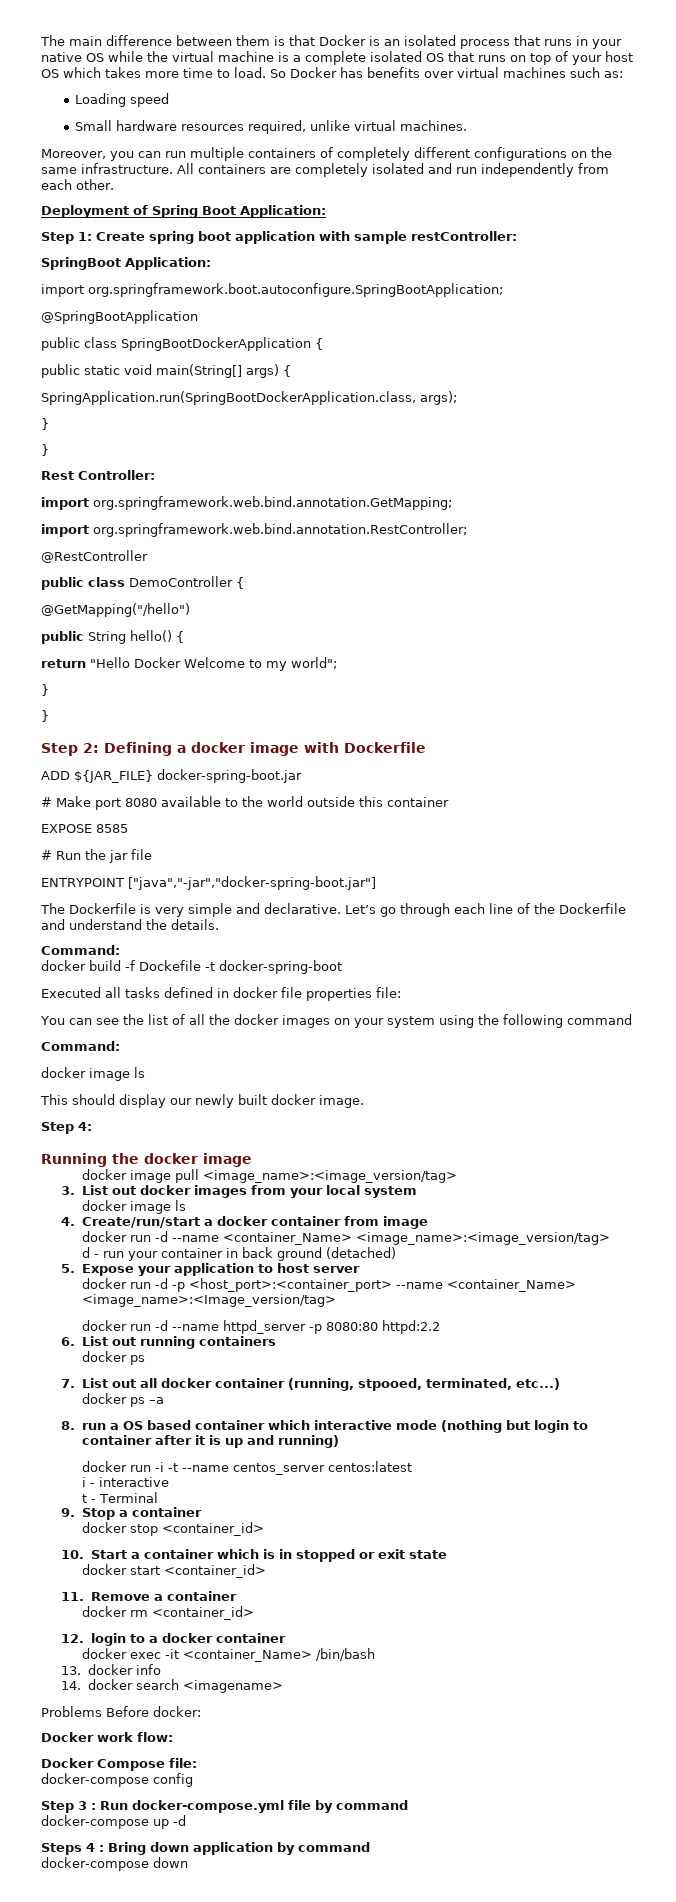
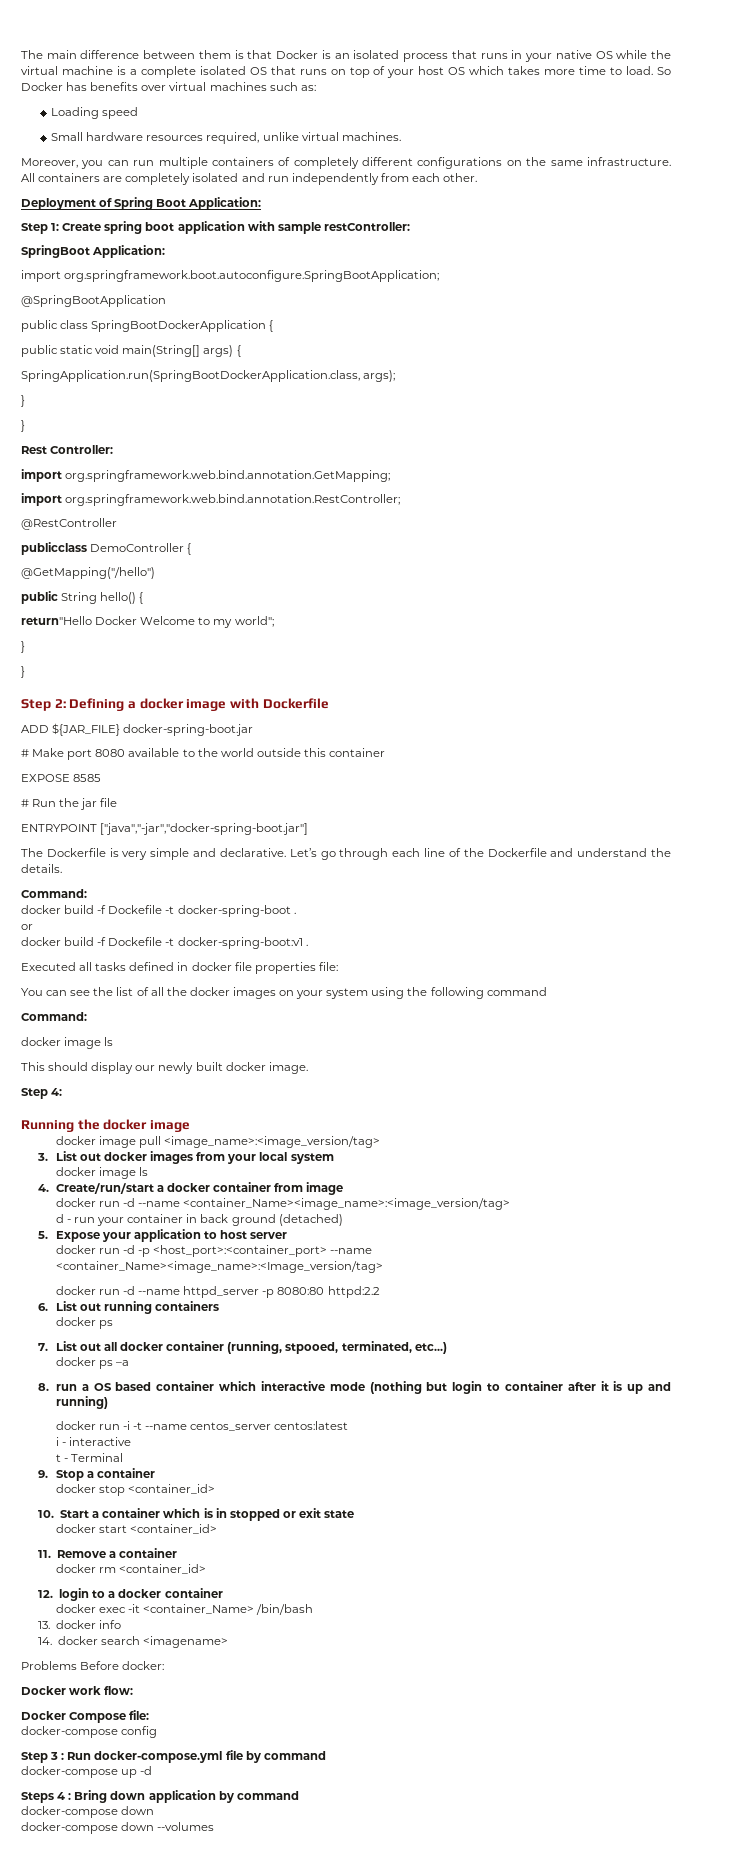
[41,577,125,590] public class -> [21,542,87,555] publicclass
[41,657,130,668] return "Hello -> [21,616,92,625] return"Hello
(342, 967) none -> [293,912,296,914] [21,924,33,930] [21,937,308,949] . // or // docker build -f Dockefile -t docker-spring-boot:v1 .
[222,1232,610,1245] <container_Name> <image_name>:<image_version/tag> -> [183,1198,511,1210] <container_Name><image_name>:<image_version/tag>
[446,1279,576,1292] [81,1294,336,1307] <container_Name> <image_name>:<Image_version/tag> -> [55,1261,383,1273] <container_Name><image_name>:<Image_version/tag>
(188, 1862) none -> [21,1822,215,1834] // docker-compose down --volumes

